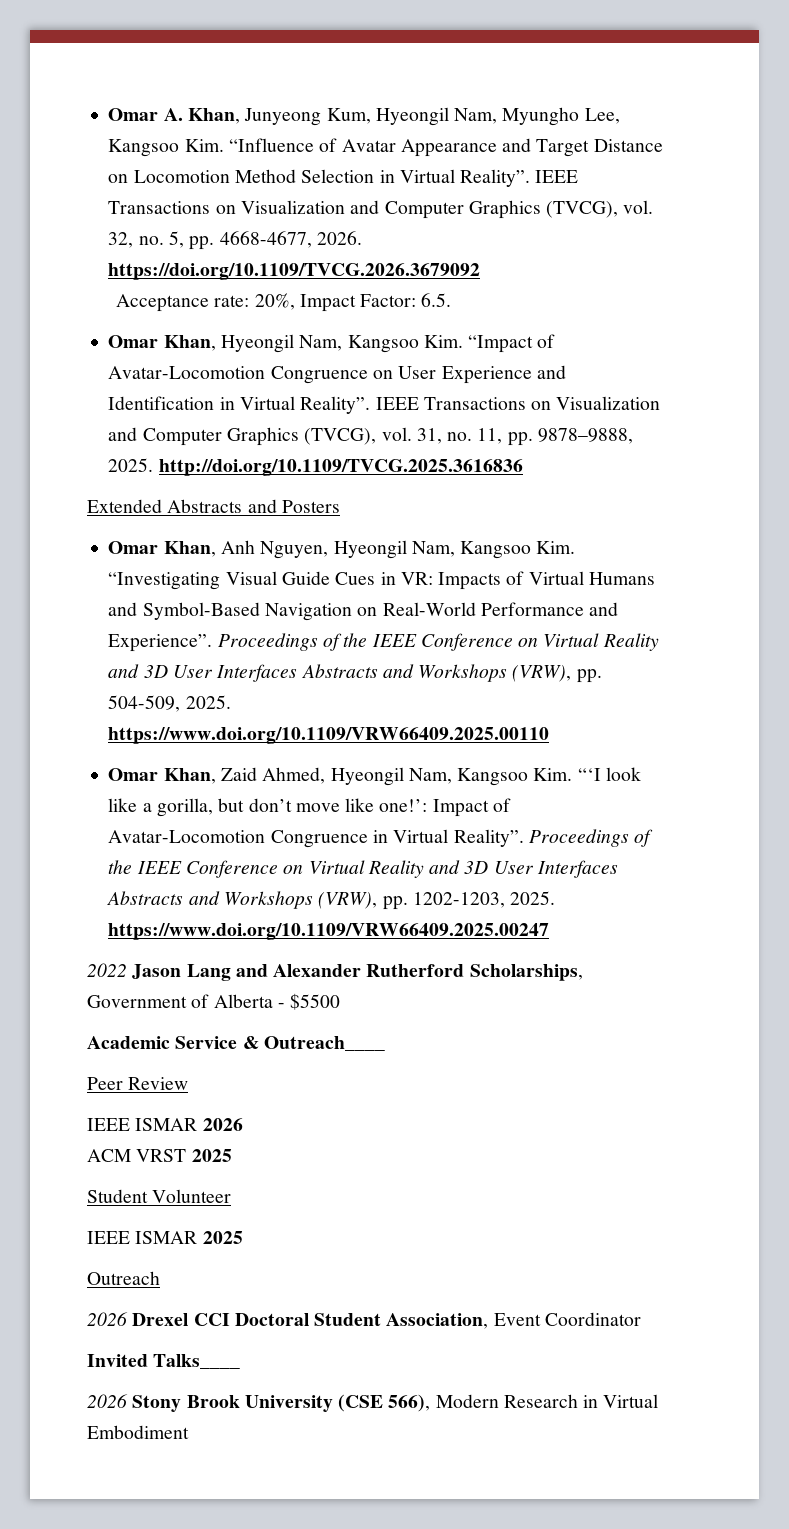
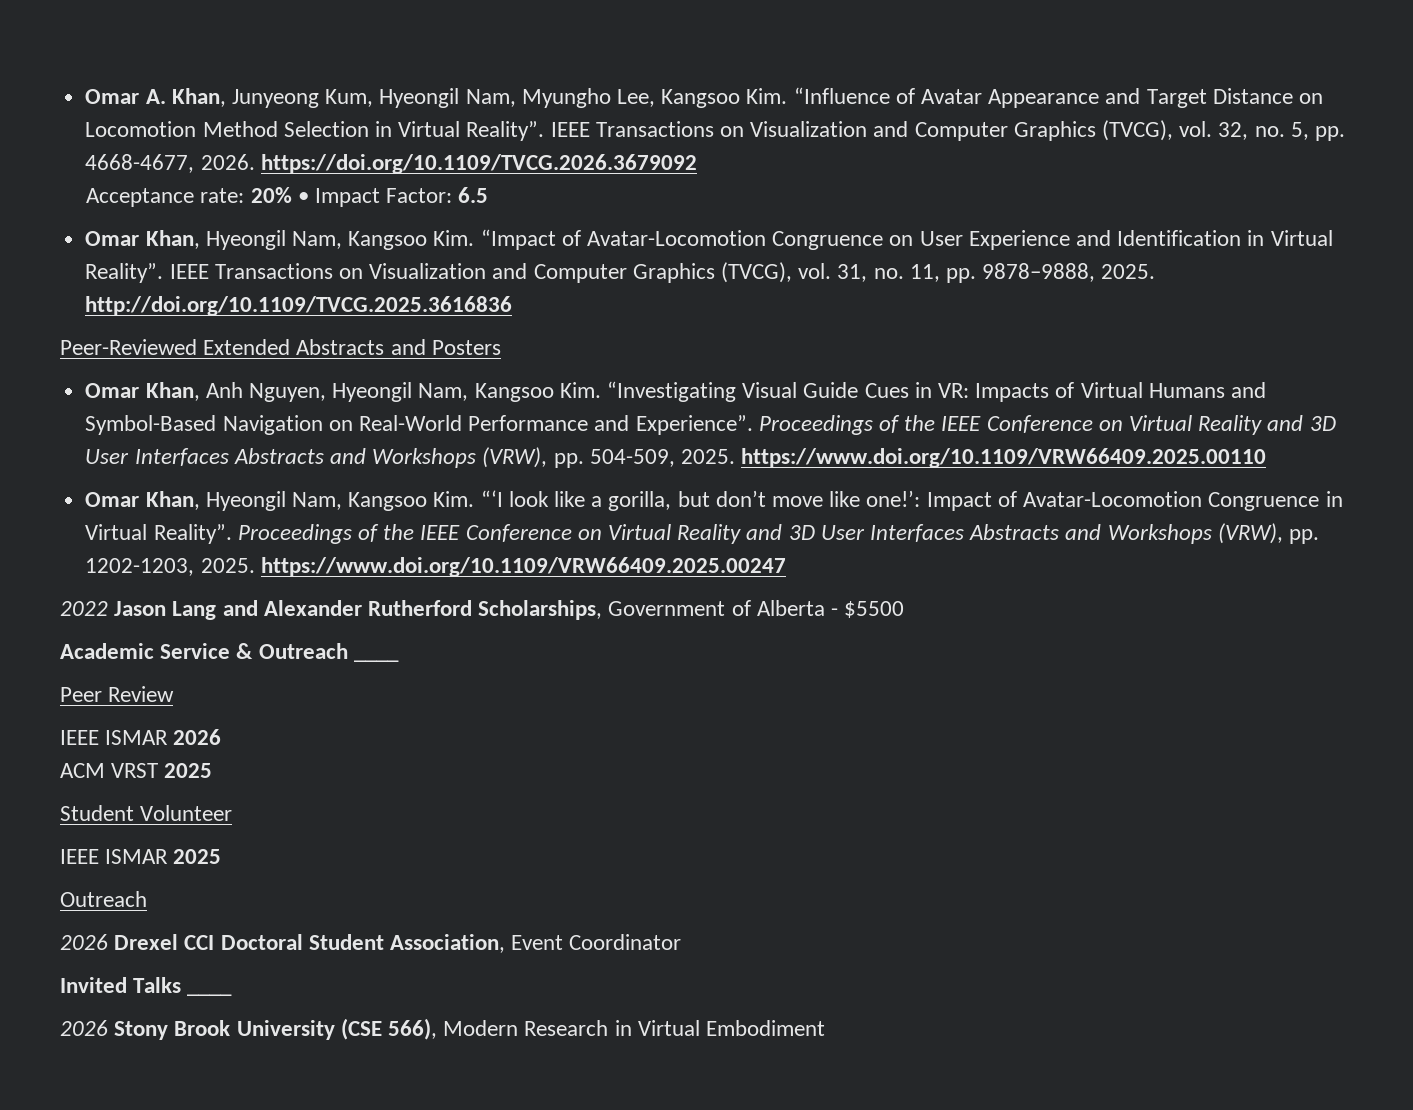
[254,293,295,310] 20%, -> [250,187,309,203] 20% •
[421,293,452,307] 6.5. -> [458,187,489,203] 6.5
(523, 467) none -> [60,339,197,355] Peer-Reviewed
[220,767,326,784] Zaid Ahmed, -> (200, 500) none
[263,1036,385,1051] Outreach____ -> [258,643,348,659] [353,659,399,662] Outreach ____
[153,1354,241,1369] Talks____ -> [133,977,182,993] [187,993,233,996] Talks ____

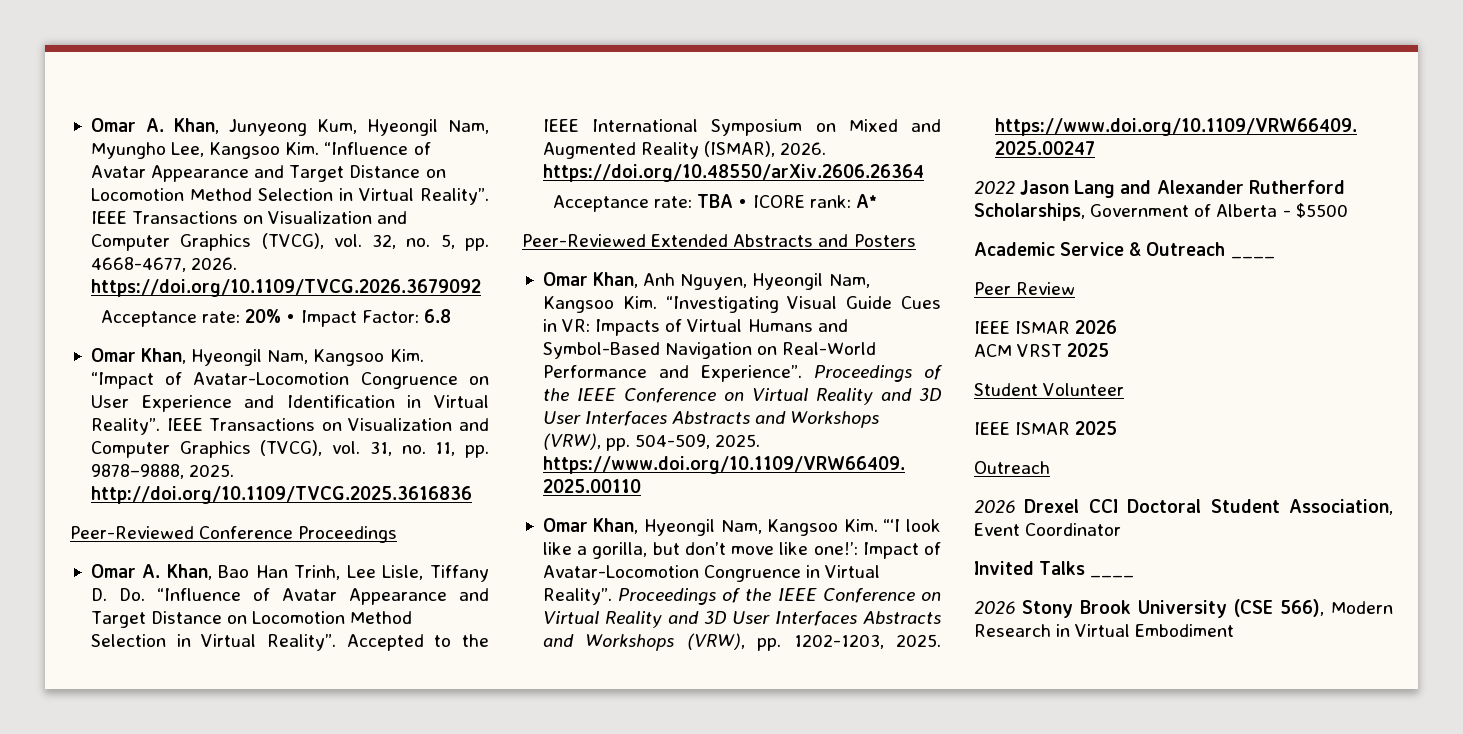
[458,187,489,203] 6.5 -> [423,309,451,323] 6.8
(513, 306) none -> [70,526,398,543] [90,564,489,582] [90,588,489,605] [90,611,413,628] [90,634,490,651] [542,119,942,136] [542,141,827,159] [542,164,924,182] [553,194,878,212] // Peer-Reviewed Conference Proceedings // Omar A. Khan, Bao Han Trinh, Lee Lisle, Tiffany D. Do. “Influence of Avatar Appearance and Target Distance on Locomotion Method Selection in Virtual Reality”. Accepted to the IEEE International Symposium on Mixed and Augmented Reality (ISMAR), 2026. https://doi.org/10.48550/arXiv.2606.26364 // Acceptance rate: TBA • ICORE rank: A*

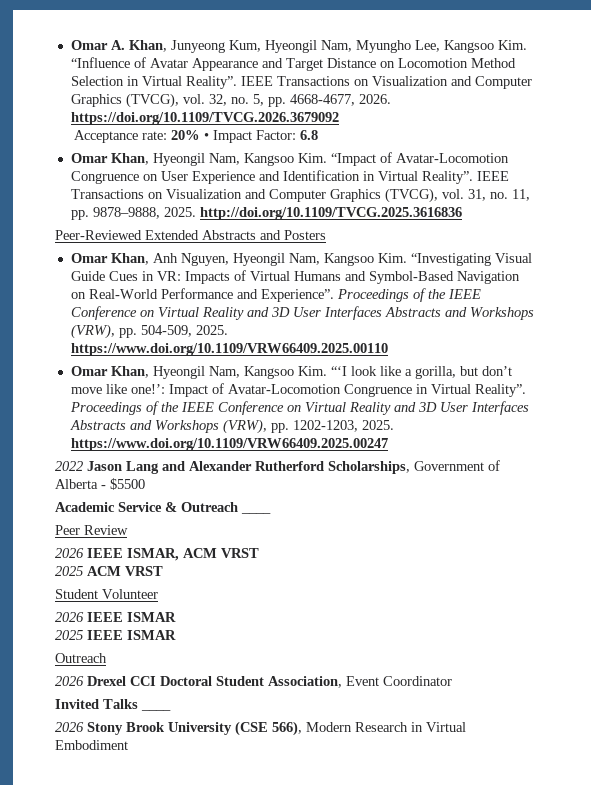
[70,526,398,543] [90,564,489,582] [90,588,489,605] [90,611,413,628] [90,634,490,651] [542,119,942,136] [542,141,827,159] [542,164,924,182] [553,194,878,212] // Peer-Reviewed Conference Proceedings // Omar A. Khan, Bao Han Trinh, Lee Lisle, Tiffany D. Do. “Influence of Avatar Appearance and Target Distance on Locomotion Method Selection in Virtual Reality”. Accepted to the IEEE International Symposium on Mixed and Augmented Reality (ISMAR), 2026. https://doi.org/10.48550/arXiv.2606.26364 // Acceptance rate: TBA • ICORE rank: A* -> (462, 213) none
[974,320,1118,334] [974,343,1110,357] IEEE ISMAR 2026 // ACM VRST 2025 -> [55,548,259,561] [55,566,163,576] 2026 IEEE ISMAR, ACM VRST // 2025 ACM VRST
[974,421,1118,435] IEEE ISMAR 2025 -> [55,612,176,622] [55,630,176,640] 2026 IEEE ISMAR // 2025 IEEE ISMAR

